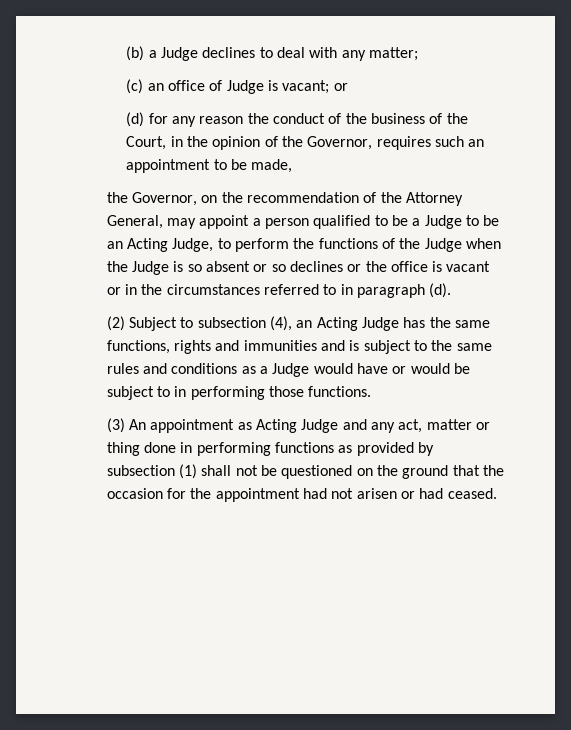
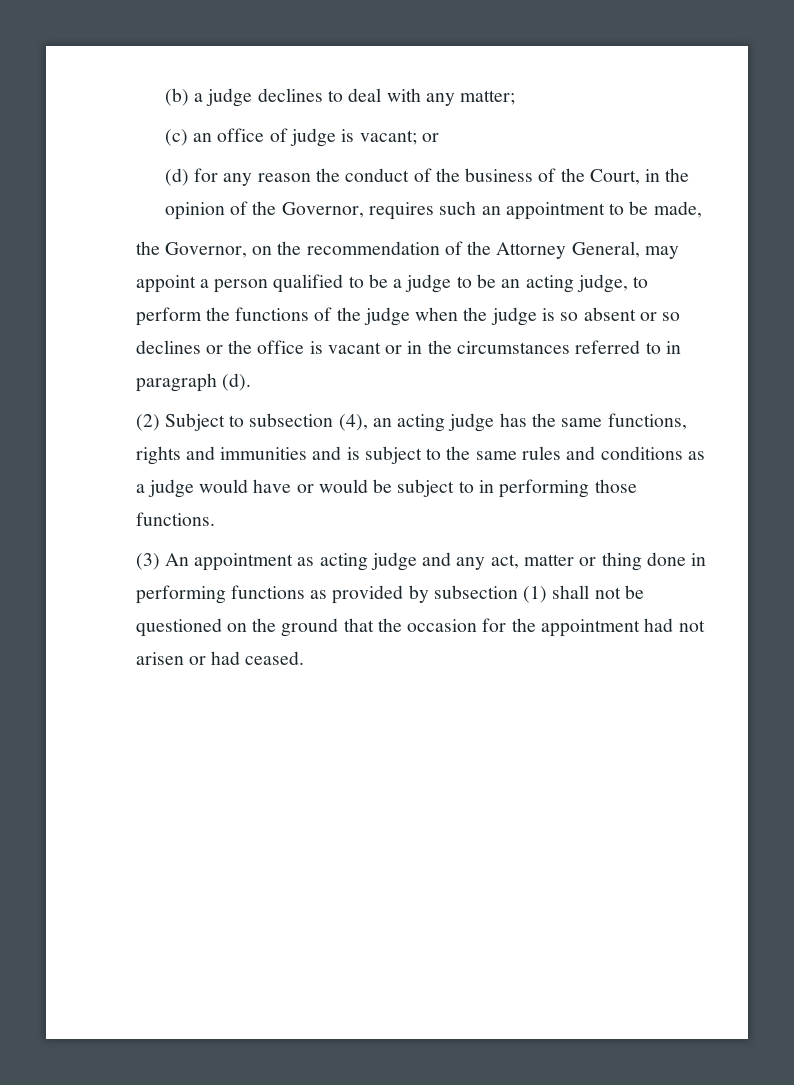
[161,47,199,61] Judge -> [206,88,253,107] judge
[226,80,264,94] Judge -> [289,128,336,147] judge
[424,215,462,229] Judge -> [405,274,452,293] judge
[126,238,214,252] Acting Judge, -> [525,274,628,293] acting judge,
[424,238,462,252] Judge -> [363,307,410,326] judge
[131,261,169,275] Judge -> [490,307,537,326] judge
[316,317,399,331] Acting Judge -> [397,413,495,432] acting judge
[272,363,310,377] Judge -> [147,479,194,498] judge
[255,419,339,433] Acting Judge -> [319,552,417,571] acting judge

